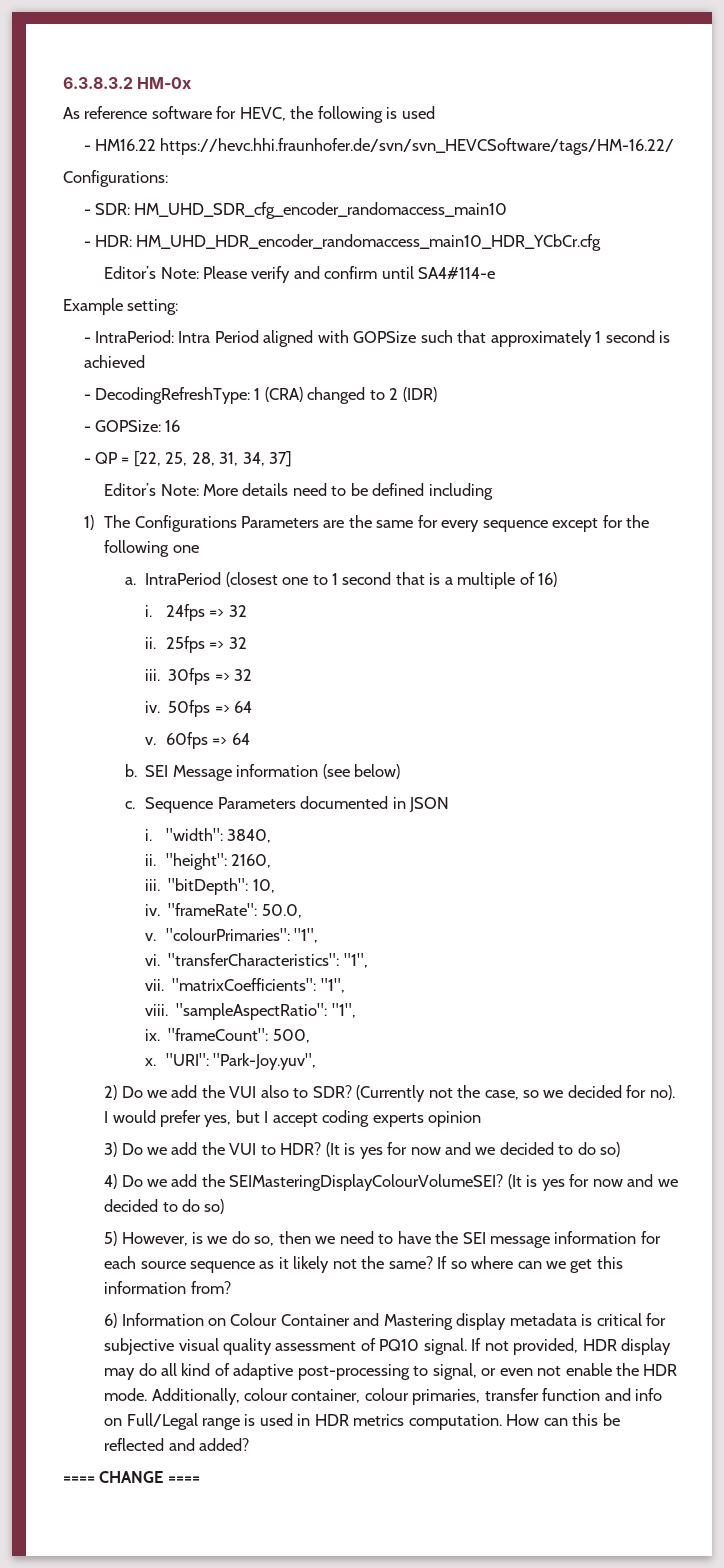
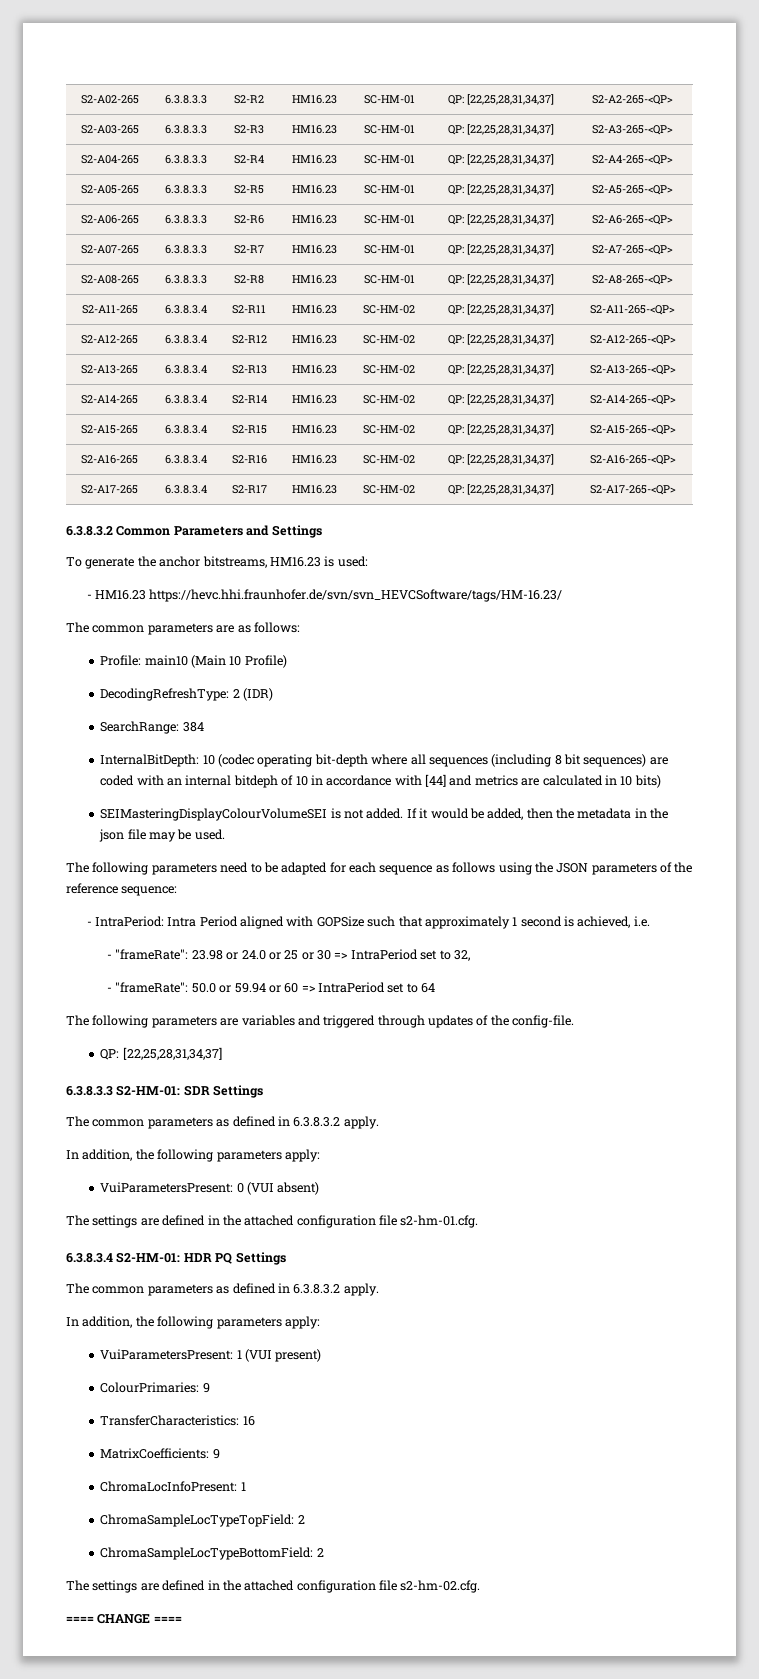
[63,77,192,89] [63,106,435,123] [83,138,675,155] [63,170,168,187] [83,202,508,219] [83,234,602,251] [104,266,496,283] [63,298,179,315] 6.3.8.3.2 HM-0x // As reference software for HEVC, the following is used // - HM16.22 https://hevc.hhi.fraunhofer.de/svn/svn_HEVCSoftware/tags/HM-16.22/ // Configurations: // - SDR: HM_UHD_SDR_cfg_encoder_randomaccess_main10 // - HDR: HM_UHD_HDR_encoder_randomaccess_main10_HDR_YCbCr.cfg // Editor’s Note: Please verify and confirm until SA4#114-e // Example setting: -> [80,95,139,104] [165,95,207,104] [234,95,264,104] [291,95,337,104] [363,95,415,104] [447,94,554,105] [592,95,673,105] [80,125,139,134] [165,125,207,134] [234,125,264,134] [291,125,337,134] [363,125,415,134] [447,124,554,135] [592,125,673,135] [80,155,139,164] [165,155,207,164] [234,155,264,164] [291,155,337,164] [363,155,415,164] [447,154,554,165] [592,155,673,165] [80,185,139,194] [165,185,207,194] [234,185,264,194] [291,185,337,194] [363,185,415,194] [447,184,554,195] [592,185,673,195] [80,215,139,224] [165,215,207,224] [234,215,264,224] [291,215,337,224] [363,215,415,224] [447,214,554,225] [592,215,673,225] [80,245,139,254] [165,245,207,254] [234,245,264,254] [291,245,337,254] [363,245,415,254] [447,244,554,255] [592,245,673,255] [80,275,139,284] [165,275,207,284] [234,275,264,284] [291,275,337,284] [363,275,415,284] [447,274,554,285] [592,275,673,285] [81,305,138,314] [165,305,207,314] [232,305,266,314] [291,305,337,314] [363,305,415,314] [447,304,554,315] [590,305,675,315] [81,335,138,344] [165,335,207,344] [231,335,267,344] [291,335,337,344] [363,335,415,344] [447,334,554,345] [589,335,676,345] [81,365,138,374] [165,365,207,374] [231,365,267,374] [291,365,337,374] [363,365,415,374] [447,364,554,375] [589,365,676,375] [81,395,138,404] [165,395,207,404] [231,395,267,404] [291,395,337,404] [363,395,415,404] [447,394,554,405] [589,395,676,405] [81,425,138,434] [165,425,207,434] [231,425,267,434] [291,425,337,434] [363,425,415,434] [447,424,554,435] [589,425,676,435] [81,455,138,464] [165,455,207,464] [231,455,267,464] [291,455,337,464] [363,455,415,464] [447,454,554,465] [589,455,676,465] [81,485,138,494] [165,485,207,494] [231,485,267,494] [291,485,337,494] [363,485,415,494] [447,484,554,495] [589,485,676,495] [66,525,322,538] [66,556,368,569] [86,589,563,602] [66,622,300,635] [100,655,287,668] [100,688,274,701] [100,721,204,734] [100,754,668,767] [100,774,661,788] [100,808,669,821] [99,829,225,842] [66,862,693,875] [66,883,178,896] S2-A02-265 | 6.3.8.3.3 | S2-R2 | HM16.23 | SC-HM-01 | QP: [22,25,28,31,34,37] | S2-A2-265-<QP> // S2-A03-265 | 6.3.8.3.3 | S2-R3 | HM16.23 | SC-HM-01 | QP: [22,25,28,31,34,37] | S2-A3-265-<QP> // S2-A04-265 | 6.3.8.3.3 | S2-R4 | HM16.23 | SC-HM-01 | QP: [22,25,28,31,34,37] | S2-A4-265-<QP> // S2-A05-265 | 6.3.8.3.3 | S2-R5 | HM16.23 | SC-HM-01 | QP: [22,25,28,31,34,37] | S2-A5-265-<QP> // S2-A06-265 | 6.3.8.3.3 | S2-R6 | HM16.23 | SC-HM-01 | QP: [22,25,28,31,34,37] | S2-A6-265-<QP> // S2-A07-265 | 6.3.8.3.3 | S2-R7 | HM16.23 | SC-HM-01 | QP: [22,25,28,31,34,37] | S2-A7-265-<QP> // S2-A08-265 | 6.3.8.3.3 | S2-R8 | HM16.23 | SC-HM-01 | QP: [22,25,28,31,34,37] | S2-A8-265-<QP> // S2-A11-265 | 6.3.8.3.4 | S2-R11 | HM16.23 | SC-HM-02 | QP: [22,25,28,31,34,37] | S2-A11-265-<QP> // S2-A12-265 | 6.3.8.3.4 | S2-R12 | HM16.23 | SC-HM-02 | QP: [22,25,28,31,34,37] | S2-A12-265-<QP> // S2-A13-265 | 6.3.8.3.4 | S2-R13 | HM16.23 | SC-HM-02 | QP: [22,25,28,31,34,37] | S2-A13-265-<QP> // S2-A14-265 | 6.3.8.3.4 | S2-R14 | HM16.23 | SC-HM-02 | QP: [22,25,28,31,34,37] | S2-A14-265-<QP> // S2-A15-265 | 6.3.8.3.4 | S2-R15 | HM16.23 | SC-HM-02 | QP: [22,25,28,31,34,37] | S2-A15-265-<QP> // S2-A16-265 | 6.3.8.3.4 | S2-R16 | HM16.23 | SC-HM-02 | QP: [22,25,28,31,34,37] | S2-A16-265-<QP> // S2-A17-265 | 6.3.8.3.4 | S2-R17 | HM16.23 | SC-HM-02 | QP: [22,25,28,31,34,37] | S2-A17-265-<QP> // 6.3.8.3.2 Common Parameters and Settings // To generate the anchor bitstreams, HM16.23 is used: // - HM16.23 https://hevc.hhi.fraunhofer.de/svn/svn_HEVCSoftware/tags/HM-16.23/ // The common parameters are as follows: // Profile: main10 (Main 10 Profile) // DecodingRefreshType: 2 (IDR) // SearchRange: 384 // InternalBitDepth: 10 (codec operating bit-depth where all sequences (including 8 bit sequences) are coded with an internal bitdeph of 10 in accordance with [44] and metrics are calculated in 10 bits) // SEIMasteringDisplayColourVolumeSEI is not added. If it would be added, then the metadata in the json file may be used. // The following parameters need to be adapted for each sequence as follows using the JSON parameters of the reference sequence:
[83,355,145,368] [83,387,437,404] [83,420,181,432] [83,451,293,467] [104,483,493,500] [83,515,650,532] [104,540,199,557] [124,572,558,589] [145,604,247,621] [145,636,247,653] [145,668,253,685] [145,700,253,717] [145,732,250,749] [124,764,401,781] [124,796,450,813] [145,828,272,843] [145,853,272,870] [145,878,275,895] [145,903,302,918] [145,928,319,943] [145,953,368,968] [145,978,345,993] [145,1003,356,1020] [145,1028,310,1043] [145,1053,317,1070] [104,1085,675,1102] [104,1110,482,1127] [104,1142,621,1159] [104,1174,678,1191] [104,1199,225,1214] [104,1231,661,1248] [104,1256,623,1273] [104,1281,231,1294] [104,1313,667,1330] [104,1338,672,1355] [104,1363,678,1380] [104,1388,663,1405] [104,1413,620,1430] [104,1438,250,1451] achieved // - DecodingRefreshType: 1 (CRA) changed to 2 (IDR) // - GOPSize: 16 // - QP = [22, 25, 28, 31, 34, 37] // Editor’s Note: More details need to be defined including // 1) The Configurations Parameters are the same for every sequence except for the following one // a. IntraPeriod (closest one to 1 second that is a multiple of 16) // i. 24fps => 32 // ii. 25fps => 32 // iii. 30fps => 32 // iv. 50fps => 64 // v. 60fps => 64 // b. SEI Message information (see below) // c. Sequence Parameters documented in JSON // i. "width": 3840, // ii. "height": 2160, // iii. "bitDepth": 10, // iv. "frameRate": 50.0, // v. "colourPrimaries": "1", // vi. "transferCharacteristics": "1", // vii. "matrixCoefficients": "1", // viii. "sampleAspectRatio": "1", // ix. "frameCount": 500, // x. "URI": "Park-Joy.yuv", // 2) Do we add the VUI also to SDR? (Currently not the case, so we decided for no). I would prefer yes, but I accept coding experts opinion // 3) Do we add the VUI to HDR? (It is yes for now and we decided to do so) // 4) Do we add the SEIMasteringDisplayColourVolumeSEI? (It is yes for now and we decided to do so) // 5) However, is we do so, then we need to have the SEI message information for each source sequence as it likely not the same? If so where can we get this information from? // 6) Information on Colour Container and Mastering display metadata is critical for subjective visual quality assessment of PQ10 signal. If not provided, HDR display may do all kind of adaptive post-processing to signal, or even not enable the HDR mode. Additionally, colour container, colour primaries, transfer function and info on Full/Legal range is used in HDR metrics computation. How can this be reflected and added? -> [577,916,650,928] [107,949,470,961] [107,982,436,993] [66,1015,575,1028] [100,1047,222,1060] [66,1085,264,1098] [66,1116,379,1129] [66,1149,320,1162] [100,1182,320,1195] [66,1215,479,1228] [66,1252,286,1265] [66,1283,379,1296] [66,1316,320,1329] [100,1349,322,1362] [100,1382,210,1393] [100,1415,255,1426] [100,1448,220,1459] [100,1481,246,1492] [100,1514,305,1527] [100,1547,324,1560] [66,1580,481,1593] achieved, i.e. // - "frameRate": 23.98 or 24.0 or 25 or 30 => IntraPeriod set to 32, // - "frameRate": 50.0 or 59.94 or 60 => IntraPeriod set to 64 // The following parameters are variables and triggered through updates of the config-file. // QP: [22,25,28,31,34,37] // 6.3.8.3.3 S2-HM-01: SDR Settings // The common parameters as defined in 6.3.8.3.2 apply. // In addition, the following parameters apply: // VuiParametersPresent: 0 (VUI absent) // The settings are defined in the attached configuration file s2-hm-01.cfg. // 6.3.8.3.4 S2-HM-01: HDR PQ Settings // The common parameters as defined in 6.3.8.3.2 apply. // In addition, the following parameters apply: // VuiParametersPresent: 1 (VUI present) // ColourPrimaries: 9 // TransferCharacteristics: 16 // MatrixCoefficients: 9 // ChromaLocInfoPresent: 1 // ChromaSampleLocTypeTopField: 2 // ChromaSampleLocTypeBottomField: 2 // The settings are defined in the attached configuration file s2-hm-02.cfg.

